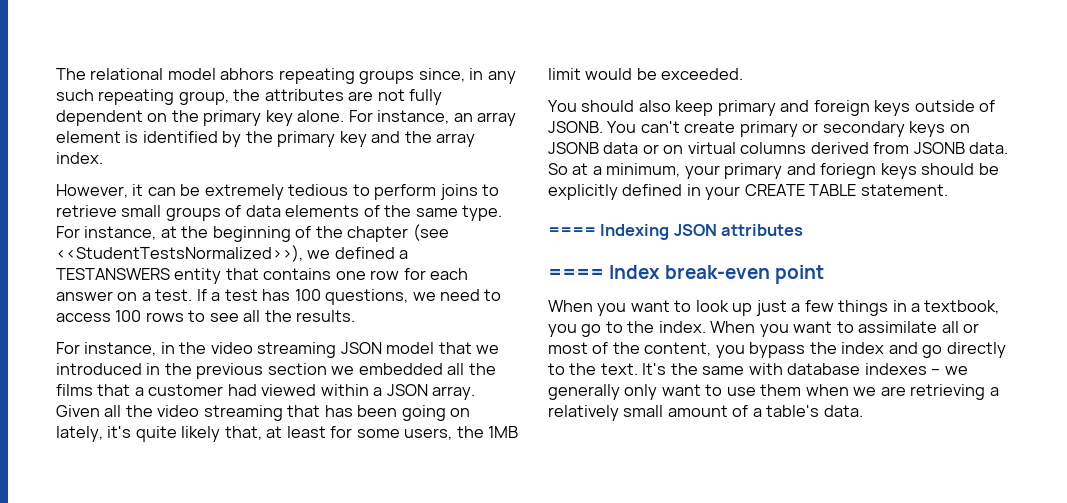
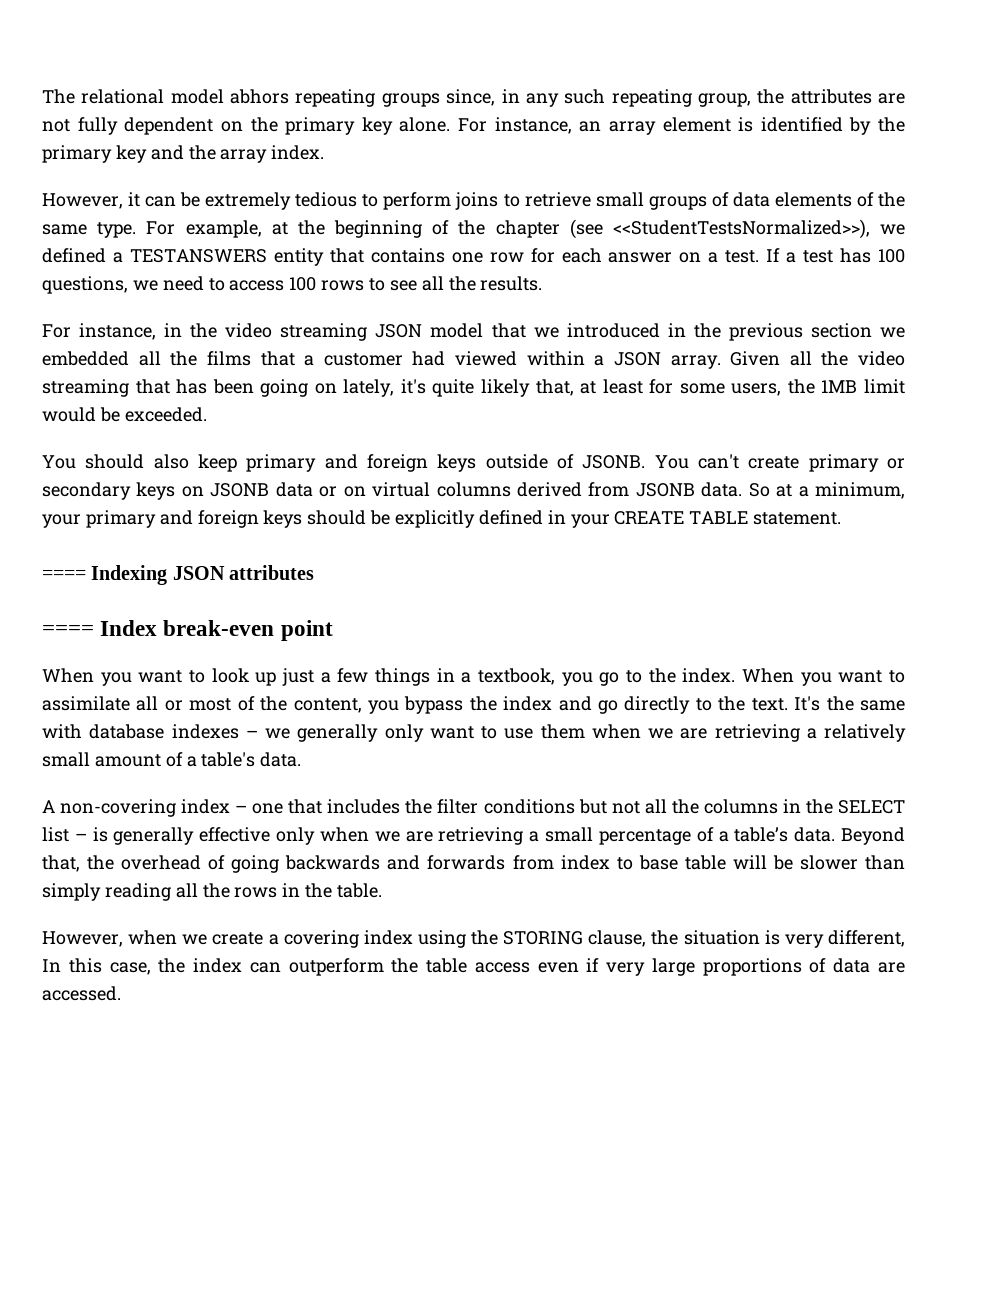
[84,226,157,240] instance, -> [185,220,262,238] example,
[820,163,877,179] foriegn -> [197,510,259,528] foreign
(863, 411) none -> [42,799,905,817] [42,827,906,845] [42,855,905,873] [42,883,383,901] [42,930,905,948] [42,958,905,976] [42,986,121,1001] // A non-covering index – one that includes the filter conditions but not all the columns in the SELECT list – is generally effective only when we are retrieving a small percentage of a table’s data. Beyond that, the overhead of going backwards and forwards from index to base table will be slower than simply reading all the rows in the table. // However, when we create a covering index using the STORING clause, the situation is very different, In this case, the index can outperform the table access even if very large proportions of data are accessed.

